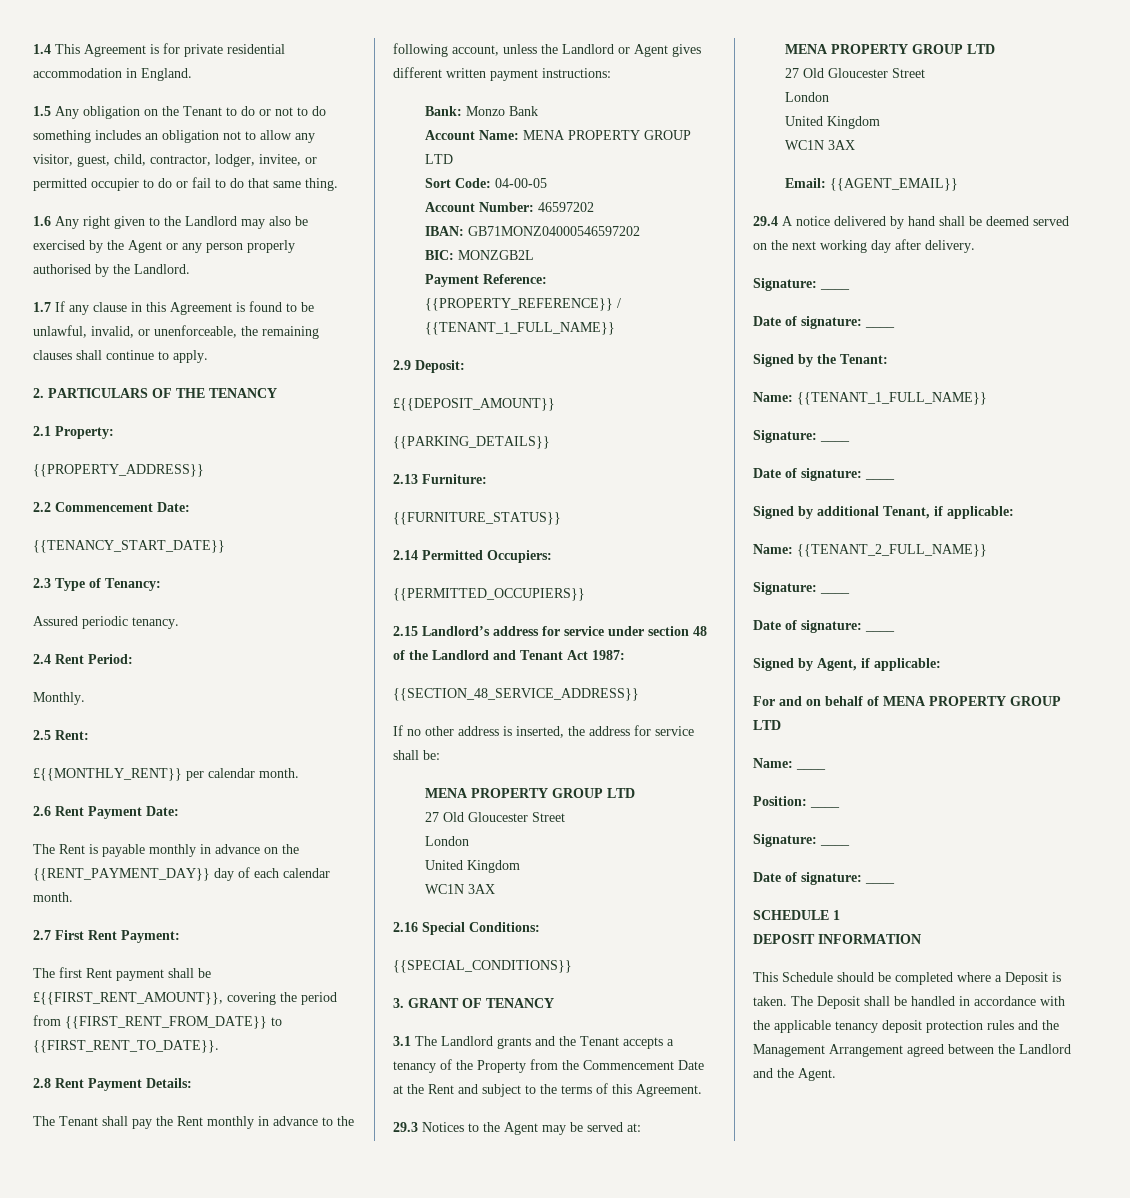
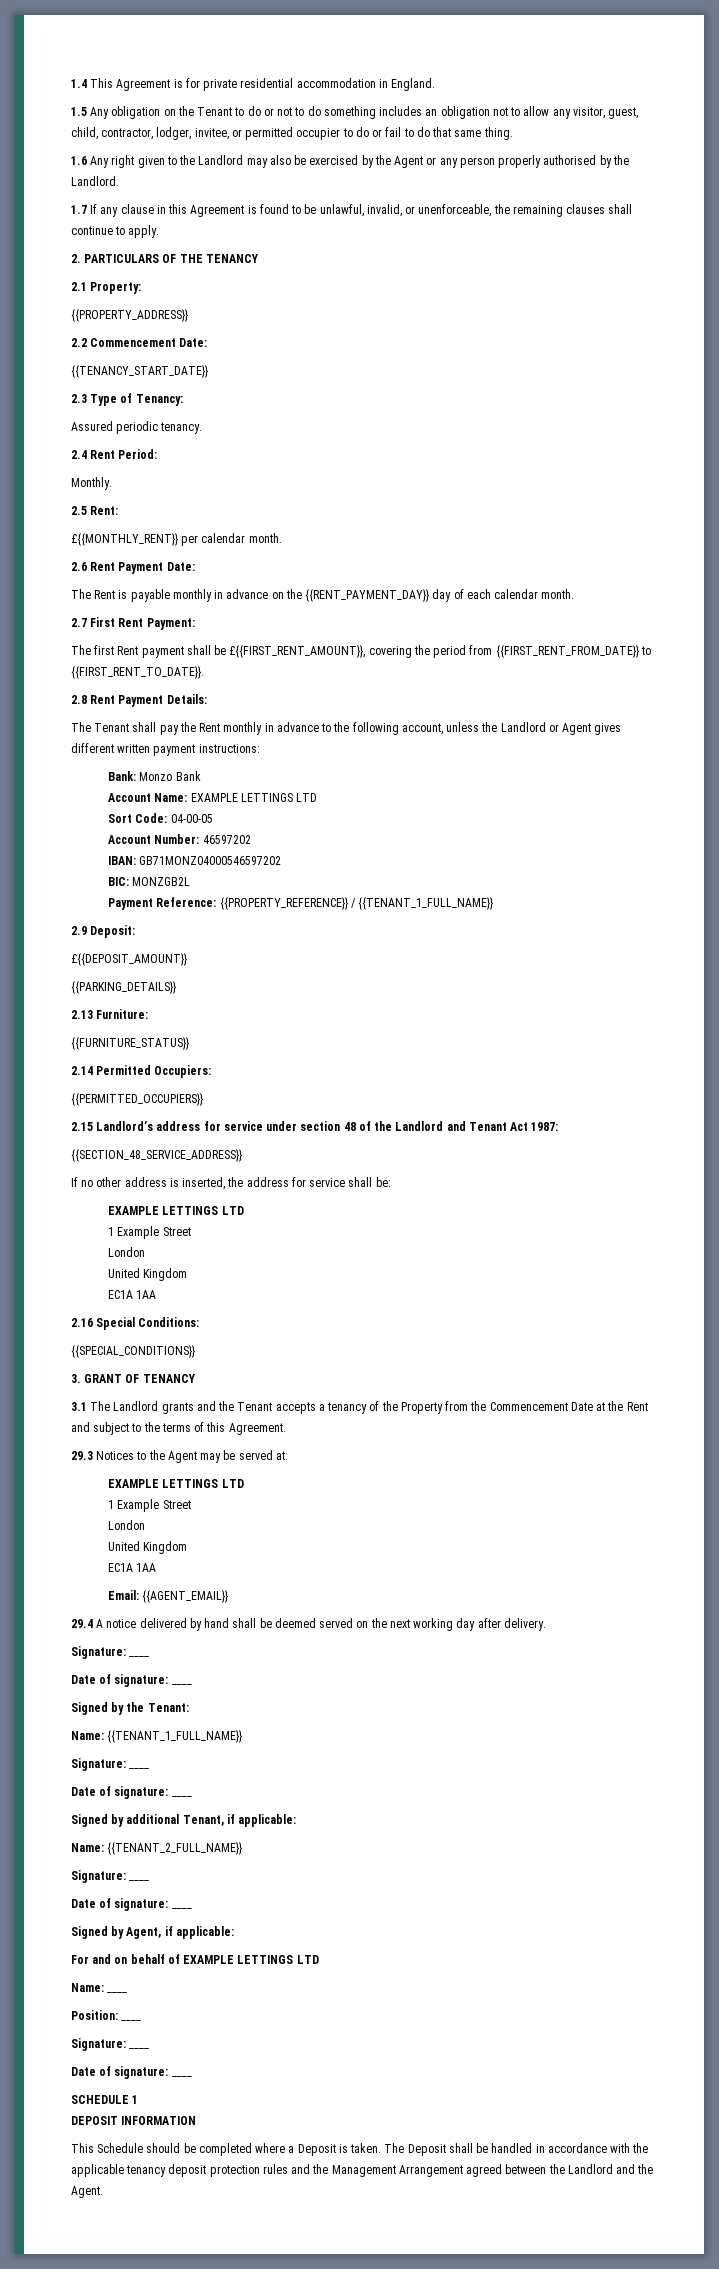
[523,130,692,140] MENA PROPERTY GROUP -> [190,793,293,802] EXAMPLE LETTINGS
[425,788,636,798] [425,812,566,822] [425,836,470,846] [425,860,521,873] [425,884,496,894] MENA PROPERTY GROUP LTD // 27 Old Gloucester Street // London // United Kingdom // WC1N 3AX -> [108,1206,244,1215] [108,1226,191,1239] [108,1247,146,1257] [108,1268,188,1281] [108,1290,157,1299] EXAMPLE LETTINGS LTD // 1 Example Street // London // United Kingdom // EC1A 1AA
[785,44,996,54] [785,68,926,78] [785,92,830,102] [785,116,881,129] [785,140,856,150] MENA PROPERTY GROUP LTD // 27 Old Gloucester Street // London // United Kingdom // WC1N 3AX -> [108,1479,244,1488] [108,1499,191,1512] [108,1520,146,1530] [108,1541,188,1554] [108,1563,157,1572] EXAMPLE LETTINGS LTD // 1 Example Street // London // United Kingdom // EC1A 1AA
[883,696,1061,706] MENA PROPERTY GROUP -> [183,1955,294,1964] EXAMPLE LETTINGS

